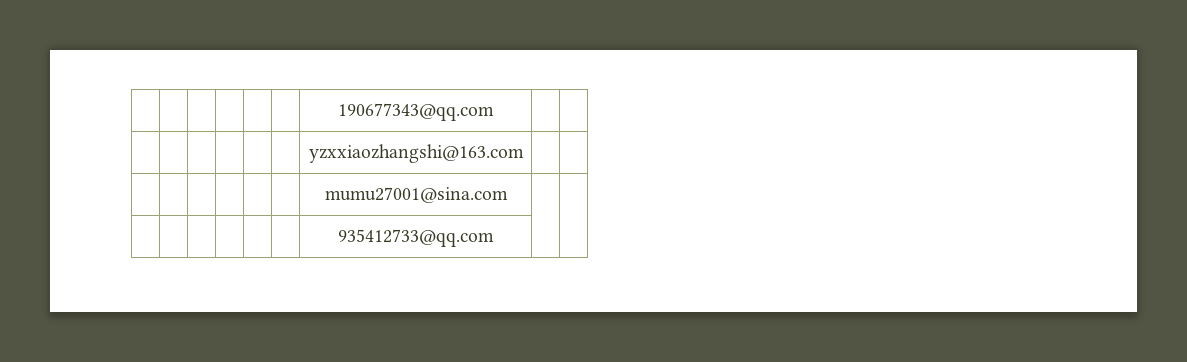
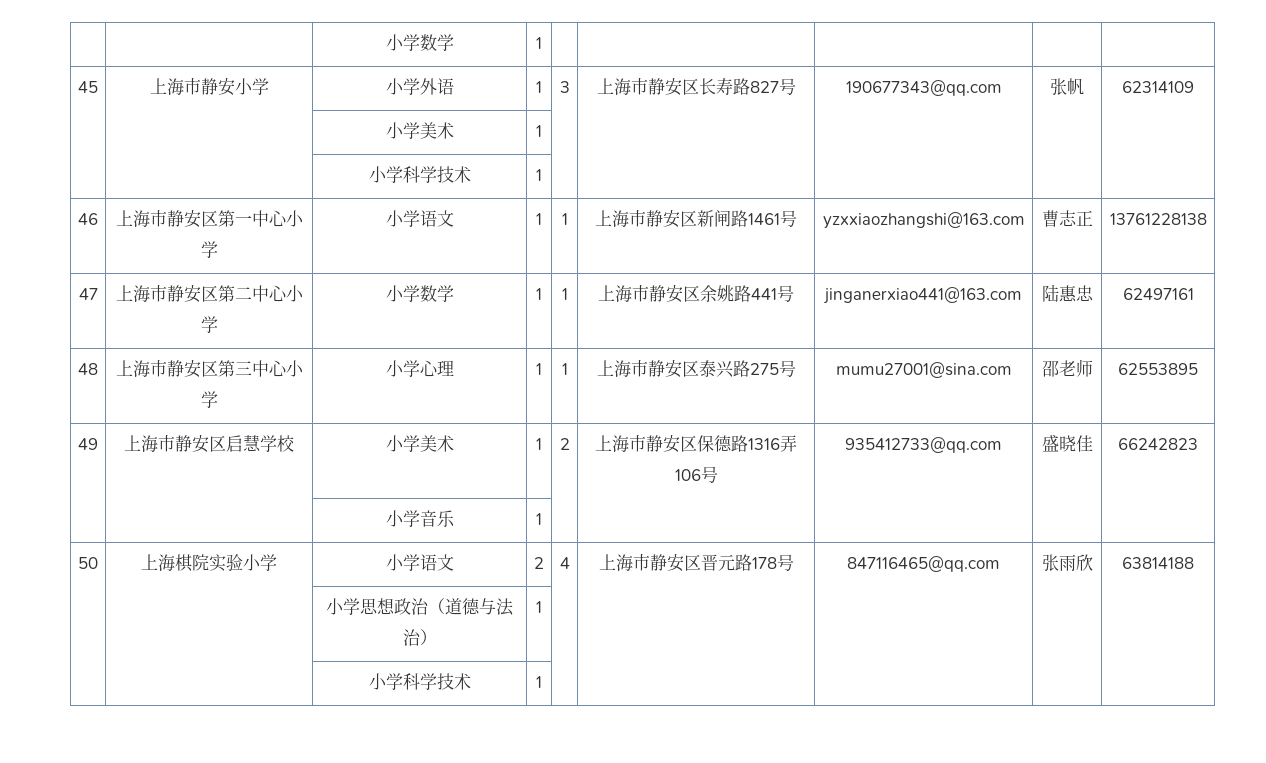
[338,103,494,121] [308,144,524,163] [324,187,508,203] [338,229,494,247] | | | | | | 190677343@qq.com | | // | | | | | | yzxxiaozhangshi@163.com | | // | | | | | | mumu27001@sina.com | | // | | | | | | 935412733@qq.com -> [385,34,454,51] [536,37,542,49] [78,81,98,93] [149,78,269,96] [385,78,454,95] [536,81,542,93] [559,81,570,93] [596,78,796,96] [845,80,1002,96] [1050,78,1084,95] [1122,81,1194,93] [385,122,454,139] [536,125,542,137] [368,166,471,183] [536,169,542,181] [78,213,98,225] [115,210,304,228] [200,241,218,258] [385,210,454,227] [536,213,542,225] [561,213,568,225] [595,210,797,228] [822,212,1025,229] [1041,210,1093,227] [1109,213,1207,225] [78,288,98,300] [115,285,304,303] [200,316,218,333] [385,285,454,302] [536,288,542,300] [561,288,568,300] [598,285,794,303] [823,287,1022,304] [1041,284,1094,302] [1122,288,1194,300] [78,363,98,375] [115,360,304,378] [200,391,218,408] [385,360,454,377] [536,363,542,375] [561,363,568,375] [596,360,796,378] [835,362,1012,378] [1041,359,1093,377] [1118,363,1198,375] [78,438,98,450] [124,435,295,453] [385,435,454,452] [536,438,542,450] [559,438,570,450] [595,435,797,453] [674,466,718,483] [845,437,1002,453] [1041,435,1093,452] [1118,438,1198,450] [385,510,455,527] [536,513,542,525] [78,557,98,569] [141,554,277,572] [385,554,454,571] [534,557,544,569] [559,557,570,569] [598,554,794,572] [847,556,1000,572] [1041,554,1093,571] [1122,557,1194,569] [326,598,514,616] [402,629,437,646] [536,601,542,613] [368,673,471,690] [536,676,542,688] | | 小学数学 | 1 | | | | | // 45 | 上海市静安小学 | 小学外语 | 1 | 3 | 上海市静安区长寿路827号 | 190677343@qq.com | 张帆 | 62314109 // | | 小学美术 | 1 | | | | | // | | 小学科学技术 | 1 | | | | | // 46 | 上海市静安区第一中心小学 | 小学语文 | 1 | 1 | 上海市静安区新闸路1461号 | yzxxiaozhangshi@163.com | 曹志正 | 13761228138 // 47 | 上海市静安区第二中心小学 | 小学数学 | 1 | 1 | 上海市静安区余姚路441号 | jinganerxiao441@163.com | 陆惠忠 | 62497161 // 48 | 上海市静安区第三中心小学 | 小学心理 | 1 | 1 | 上海市静安区泰兴路275号 | mumu27001@sina.com | 邵老师 | 62553895 // 49 | 上海市静安区启慧学校 | 小学美术 | 1 | 2 | 上海市静安区保德路1316弄106号 | 935412733@qq.com | 盛晓佳 | 66242823 // | | 小学音乐 | 1 | | | | | // 50 | 上海棋院实验小学 | 小学语文 | 2 | 4 | 上海市静安区晋元路178号 | 847116465@qq.com | 张雨欣 | 63814188 // | | 小学思想政治（道德与法治） | 1 | | | | | // | | 小学科学技术 | 1 | | |

